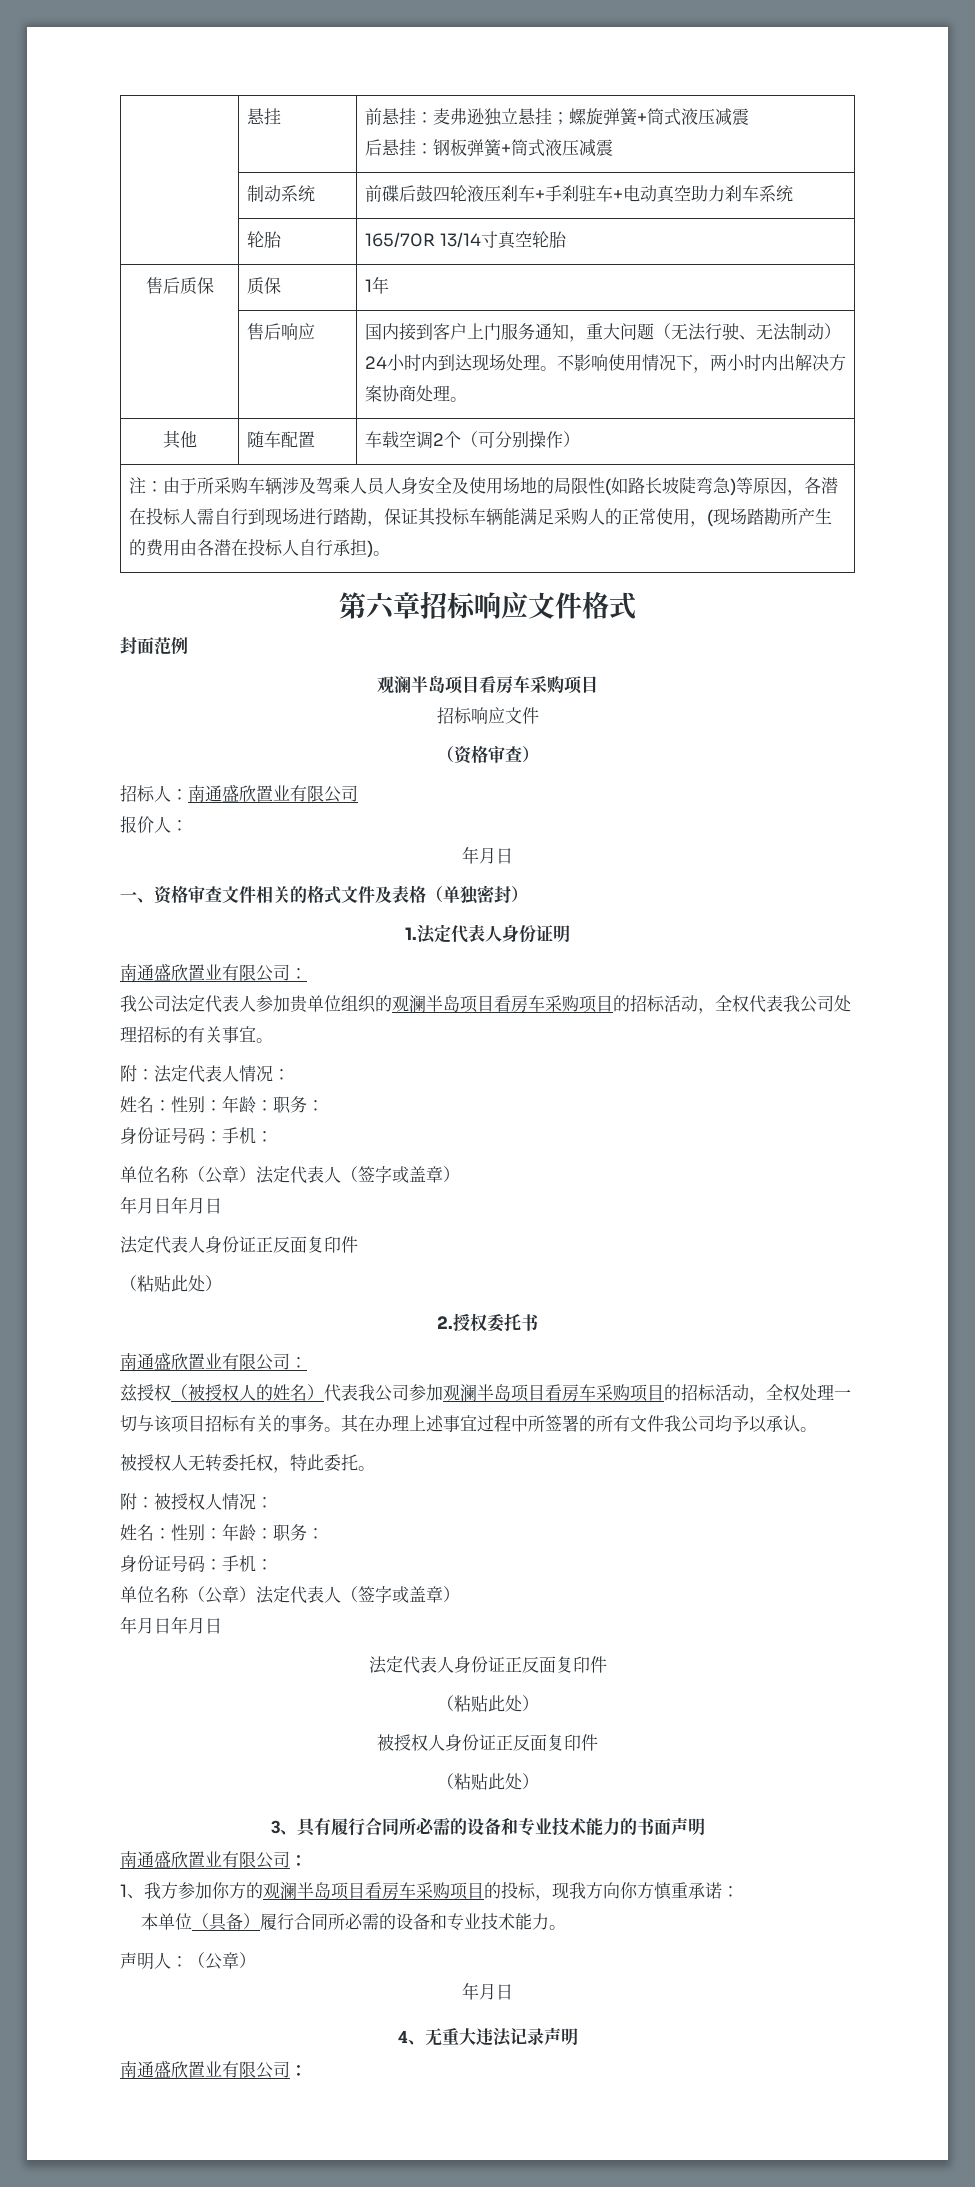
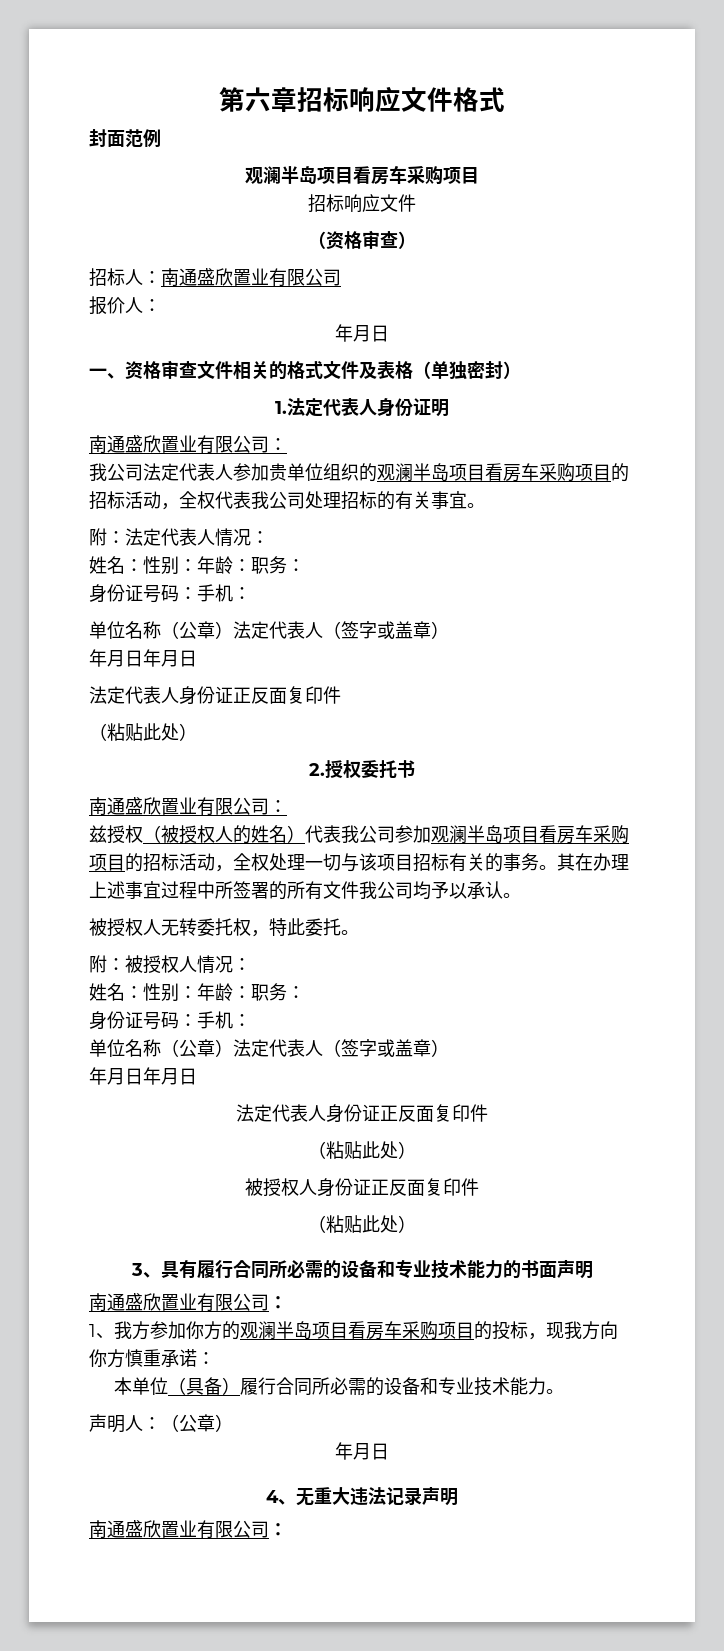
[246,108,281,125] [364,108,749,126] [364,139,613,157] [246,185,315,202] [364,185,793,203] [246,231,282,248] [364,231,567,249] [145,277,214,295] [246,277,281,295] [364,276,389,294] [246,323,315,340] [364,323,841,342] [364,354,846,373] [364,385,467,402] [162,430,197,449] [246,431,315,448] [364,431,580,449] [128,476,838,496] [128,507,832,527] [128,538,390,558] | 悬挂 | 前悬挂：麦弗逊独立悬挂；螺旋弹簧+筒式液压减震 // 后悬挂：钢板弹簧+筒式液压减震 // | 制动系统 | 前碟后鼓四轮液压刹车+手刹驻车+电动真空助力刹车系统 // | 轮胎 | 165/70R 13/14寸真空轮胎 // 售后质保 | 质保 | 1年 // | 售后响应 | 国内接到客户上门服务通知，重大问题（无法行驶、无法制动）24小时内到达现场处理。不影响使用情况下，两小时内出解决方案协商处理。 // 其他 | 随车配置 | 车载空调2个（可分别操作） // 注：由于所采购车辆涉及驾乘人员人身安全及使用场地的局限性(如路长坡陡弯急)等原因，各潜在投标人需自行到现场进行踏勘，保证其投标车辆能满足采购人的正常使用，(现场踏勘所产生的费用由各潜在投标人自行承担)。 // -> (219, 99) none

